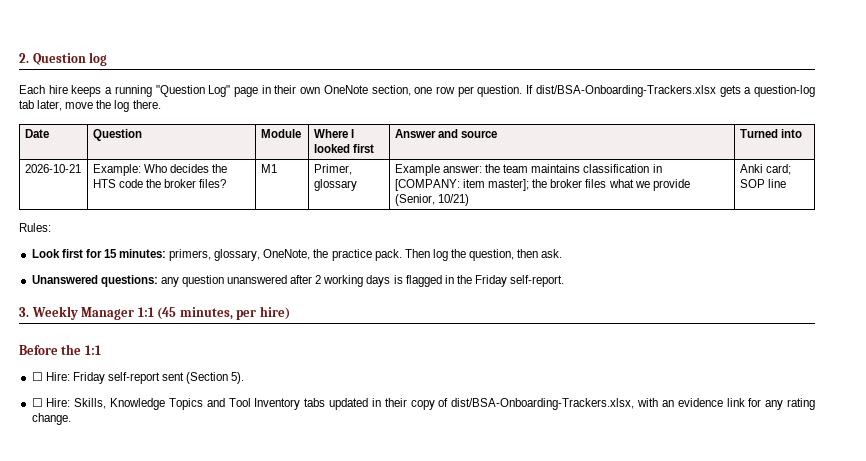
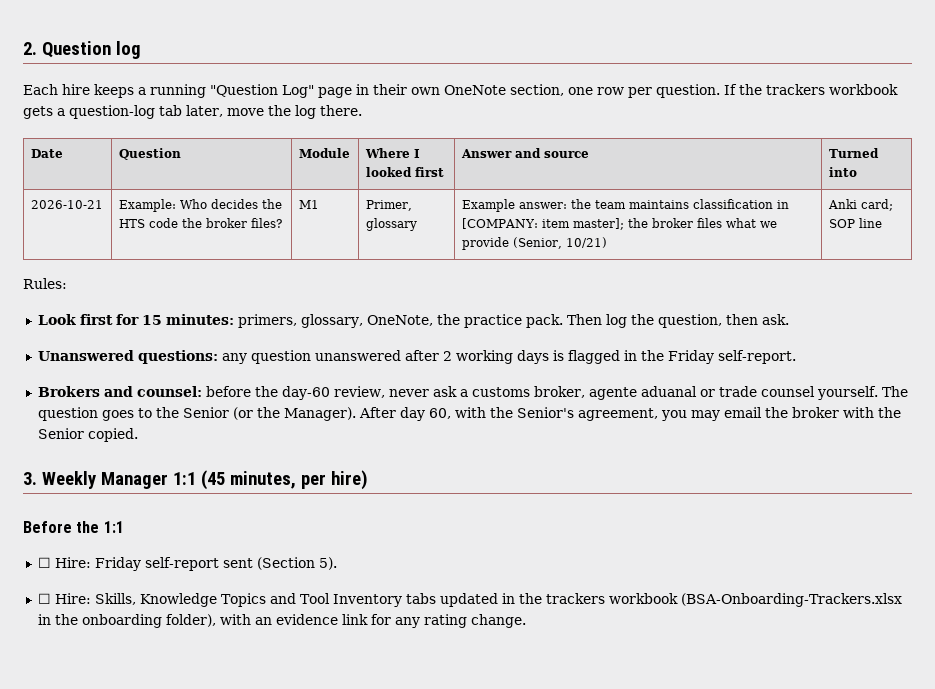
[535,85,716,97] dist/BSA-Onboarding-Trackers.xlsx -> [739,84,898,95] the trackers workbook
(565, 281) none -> [37,386,908,400] [37,407,901,421] [37,428,138,442] // Brokers and counsel: before the day-60 review, never ask a customs broker, agente aduanal or trade counsel yourself. The question goes to the Senior (or the Manager). After day 60, with the Senior's agreement, you may email the broker with the Senior copied.
[384,398,635,410] their copy of dist/BSA-Onboarding-Trackers.xlsx, -> [518,593,902,607] [37,614,216,628] the trackers workbook (BSA-Onboarding-Trackers.xlsx in the onboarding folder),

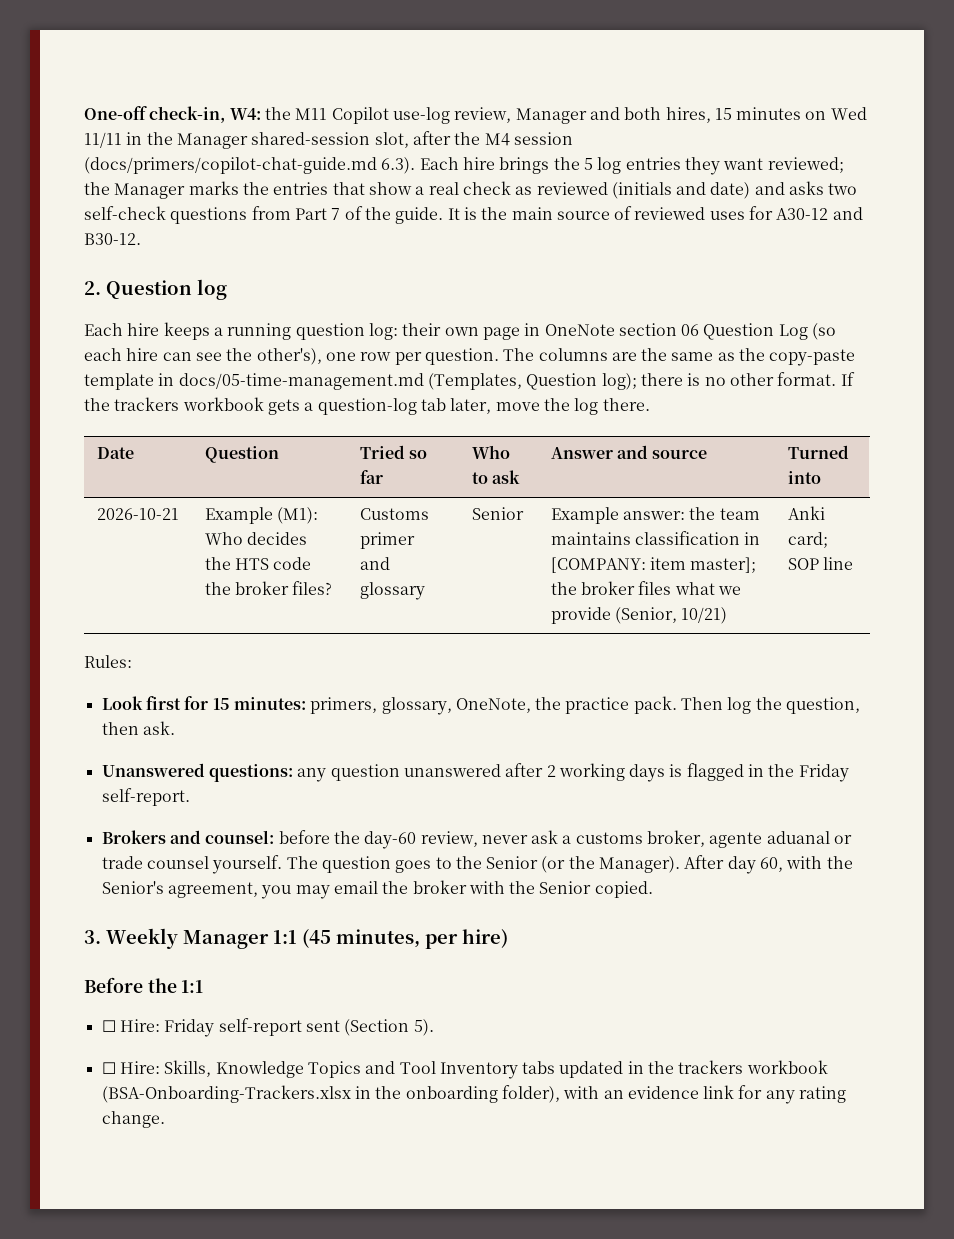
(23, 48) none -> [84,106,867,124] [84,131,573,149] [84,157,844,175] [84,181,858,199] [84,206,863,224] [84,233,141,245] One-off check-in, W4: the M11 Copilot use-log review, Manager and both hires, 15 minutes on Wed 11/11 in the Manager shared-session slot, after the M4 session (docs/primers/copilot-chat-guide.md 6.3). Each hire brings the 5 log entries they want reviewed; the Manager marks the entries that show a real check as reviewed (initials and date) and asks two self-check questions from Part 7 of the guide. It is the main source of reviewed uses for A30-12 and B30-12. //
[210,84,720,98] "Question Log" page in their own OneNote section, one row per question. -> [295,323,837,340] [84,348,856,366] [84,372,837,390] question log: their own page in OneNote section 06 Question Log (so each hire can see the other's), one row per question. The columns are the same as the copy-paste template in docs/05-time-management.md (Templates, Question log); there is no other format.
[298,148,350,158] [364,148,420,158] [365,167,444,177] Module | Where I looked first -> [359,445,428,459] [359,470,383,484] [471,445,510,459] [471,470,521,484] Tried so far | Who to ask
[118,199,176,212] Example: -> [204,507,319,524] Example (M1):
[298,200,319,209] [365,200,412,211] [365,218,417,231] M1 | Primer, glossary -> [359,508,429,520] [359,532,415,549] [359,557,390,570] [359,582,425,600] [471,507,524,520] Customs primer and glossary | Senior

